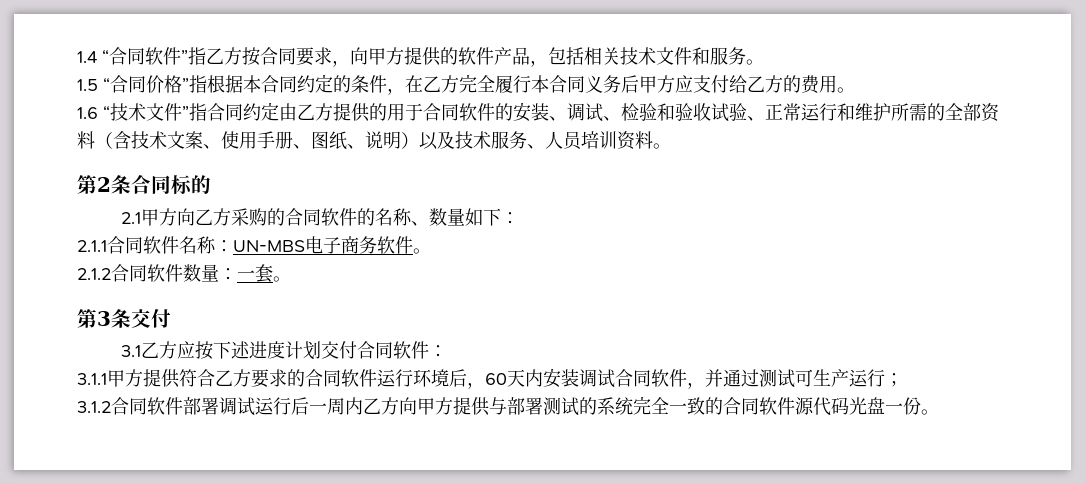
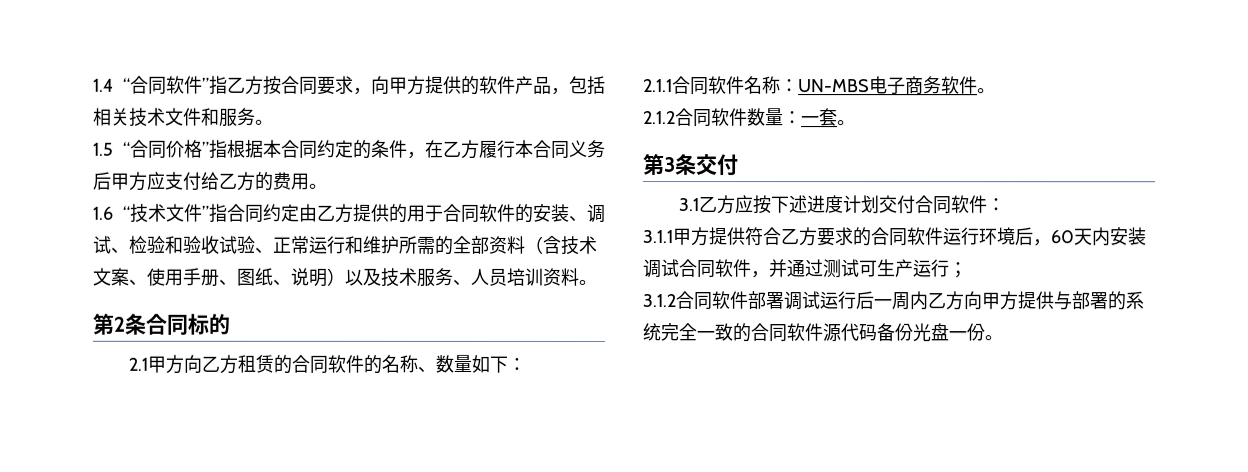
[459,74,495,93] 完全 -> (480, 149) none
[231,208,268,226] 采购 -> [237,354,275,373] 租赁
[543,397,579,416] 测试 -> (1108, 301) none
(849, 406) none -> [876,323,913,342] 备份

